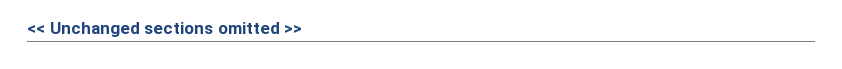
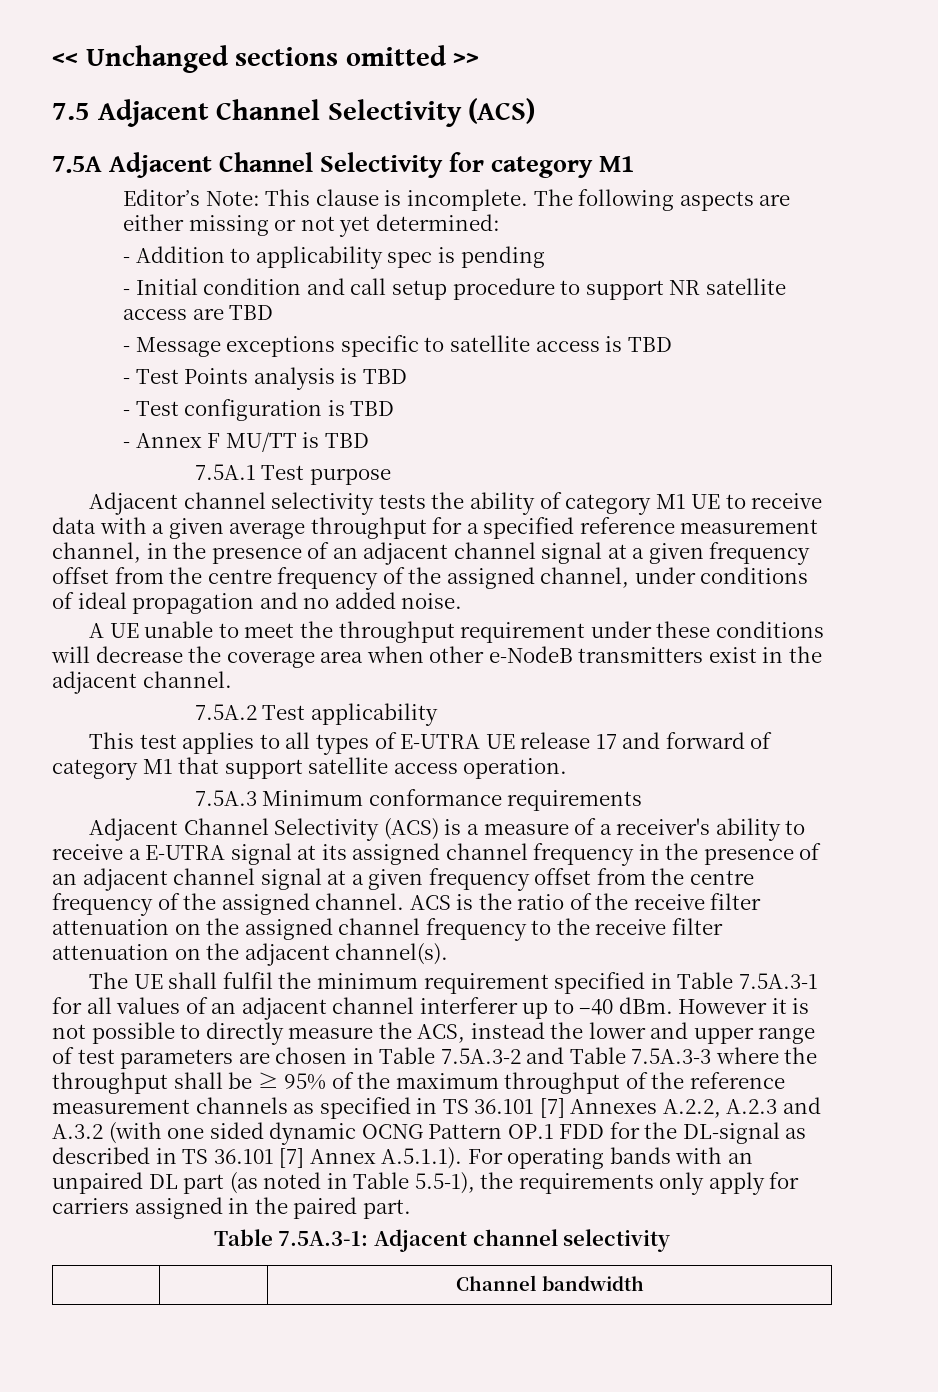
(303, 29) none -> [52,98,536,127] [52,152,635,178] [123,189,791,211] [123,214,500,237] [123,246,545,269] [123,278,786,300] [123,305,274,320] [123,335,672,357] [123,367,407,390] [123,399,395,421] [123,432,369,452] [194,464,391,485] [89,492,823,515] [52,517,819,539] [52,542,811,565] [52,567,809,590] [52,592,463,614] [89,621,824,643] [51,646,822,668] [52,671,232,694] [194,703,438,726] [89,732,773,755] [52,757,568,780] [194,789,643,811] [89,818,806,841] [52,843,822,866] [52,868,754,891] [52,893,762,916] [52,918,723,941] [52,943,449,966] [89,972,818,994] [52,997,810,1020] [52,1022,816,1045] [52,1047,818,1069] [52,1072,785,1094] [52,1097,821,1119] [52,1122,807,1145] [52,1147,753,1169] [52,1172,800,1195] [52,1197,411,1219] [213,1229,671,1252] [455,1275,644,1291] // 7.5 Adjacent Channel Selectivity (ACS) // 7.5A Adjacent Channel Selectivity for category M1 // Editor’s Note: This clause is incomplete. The following aspects are either missing or not yet determined: // - Addition to applicability spec is pending // - Initial condition and call setup procedure to support NR satellite access are TBD // - Message exceptions specific to satellite access is TBD // - Test Points analysis is TBD // - Test configuration is TBD // - Annex F MU/TT is TBD // 7.5A.1 Test purpose // Adjacent channel selectivity tests the ability of category M1 UE to receive data with a given average throughput for a specified reference measurement channel, in the presence of an adjacent channel signal at a given frequency offset from the centre frequency of the assigned channel, under conditions of ideal propagation and no added noise. // A UE unable to meet the throughput requirement under these conditions will decrease the coverage area when other e-NodeB transmitters exist in the adjacent channel. // 7.5A.2 Test applicability // This test applies to all types of E-UTRA UE release 17 and forward of category M1 that support satellite access operation. // 7.5A.3 Minimum conformance requirements // Adjacent Channel Selectivity (ACS) is a measure of a receiver's ability to receive a E-UTRA signal at its assigned channel frequency in the presence of an adjacent channel signal at a given frequency offset from the centre frequency of the assigned channel. ACS is the ratio of the receive filter attenuation on the assigned channel frequency to the receive filter attenuation on the adjacent channel(s). // The UE shall fulfil the minimum requirement specified in Table 7.5A.3-1 for all values of an adjacent channel interferer up to –40 dBm. However it is not possible to directly measure the ACS, instead the lower and upper range of test parameters are chosen in Table 7.5A.3-2 and Table 7.5A.3-3 where the throughput shall be ≥ 95% of the maximum throughput of the reference measurement channels as specified in TS 36.101 [7] Annexes A.2.2, A.2.3 and A.3.2 (with one sided dynamic OCNG Pattern OP.1 FDD for the DL-signal as described in TS 36.101 [7] Annex A.5.1.1). For operating bands with an unpaired DL part (as noted in Table 5.5-1), the requirements only apply for carriers assigned in the paired part. // Table 7.5A.3-1: Adjacent channel selectivity // | | Channel bandwidth

